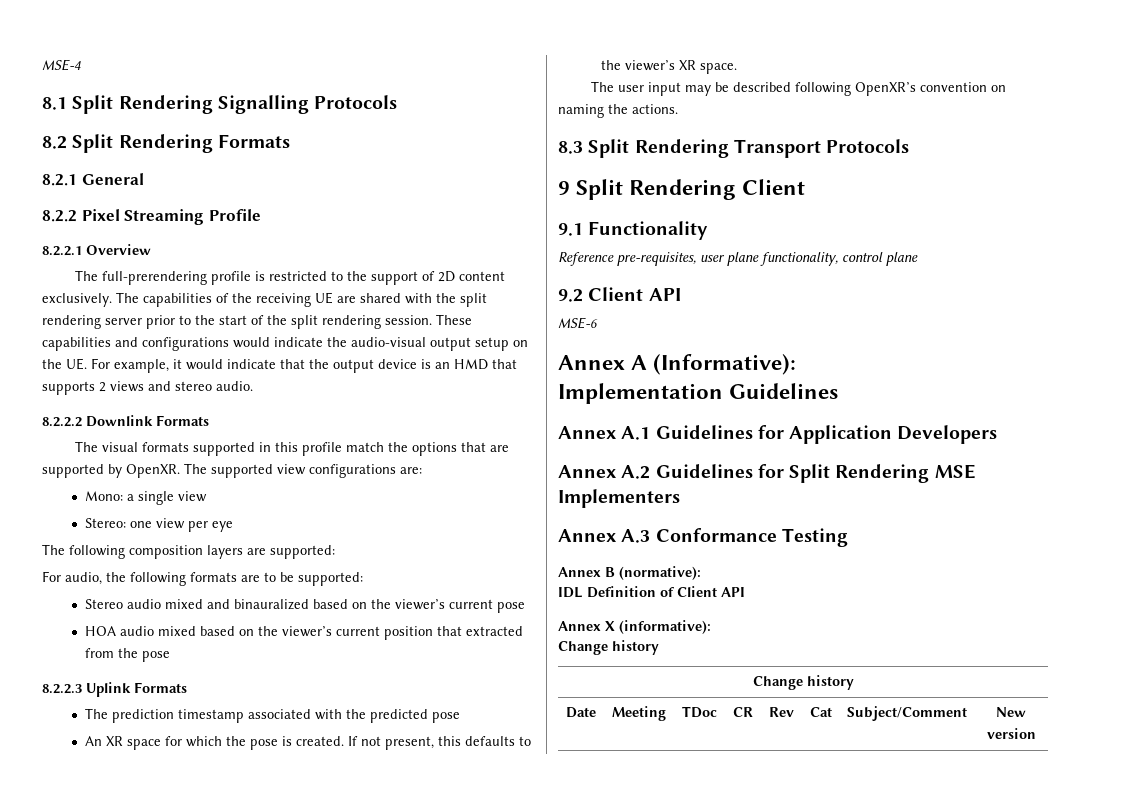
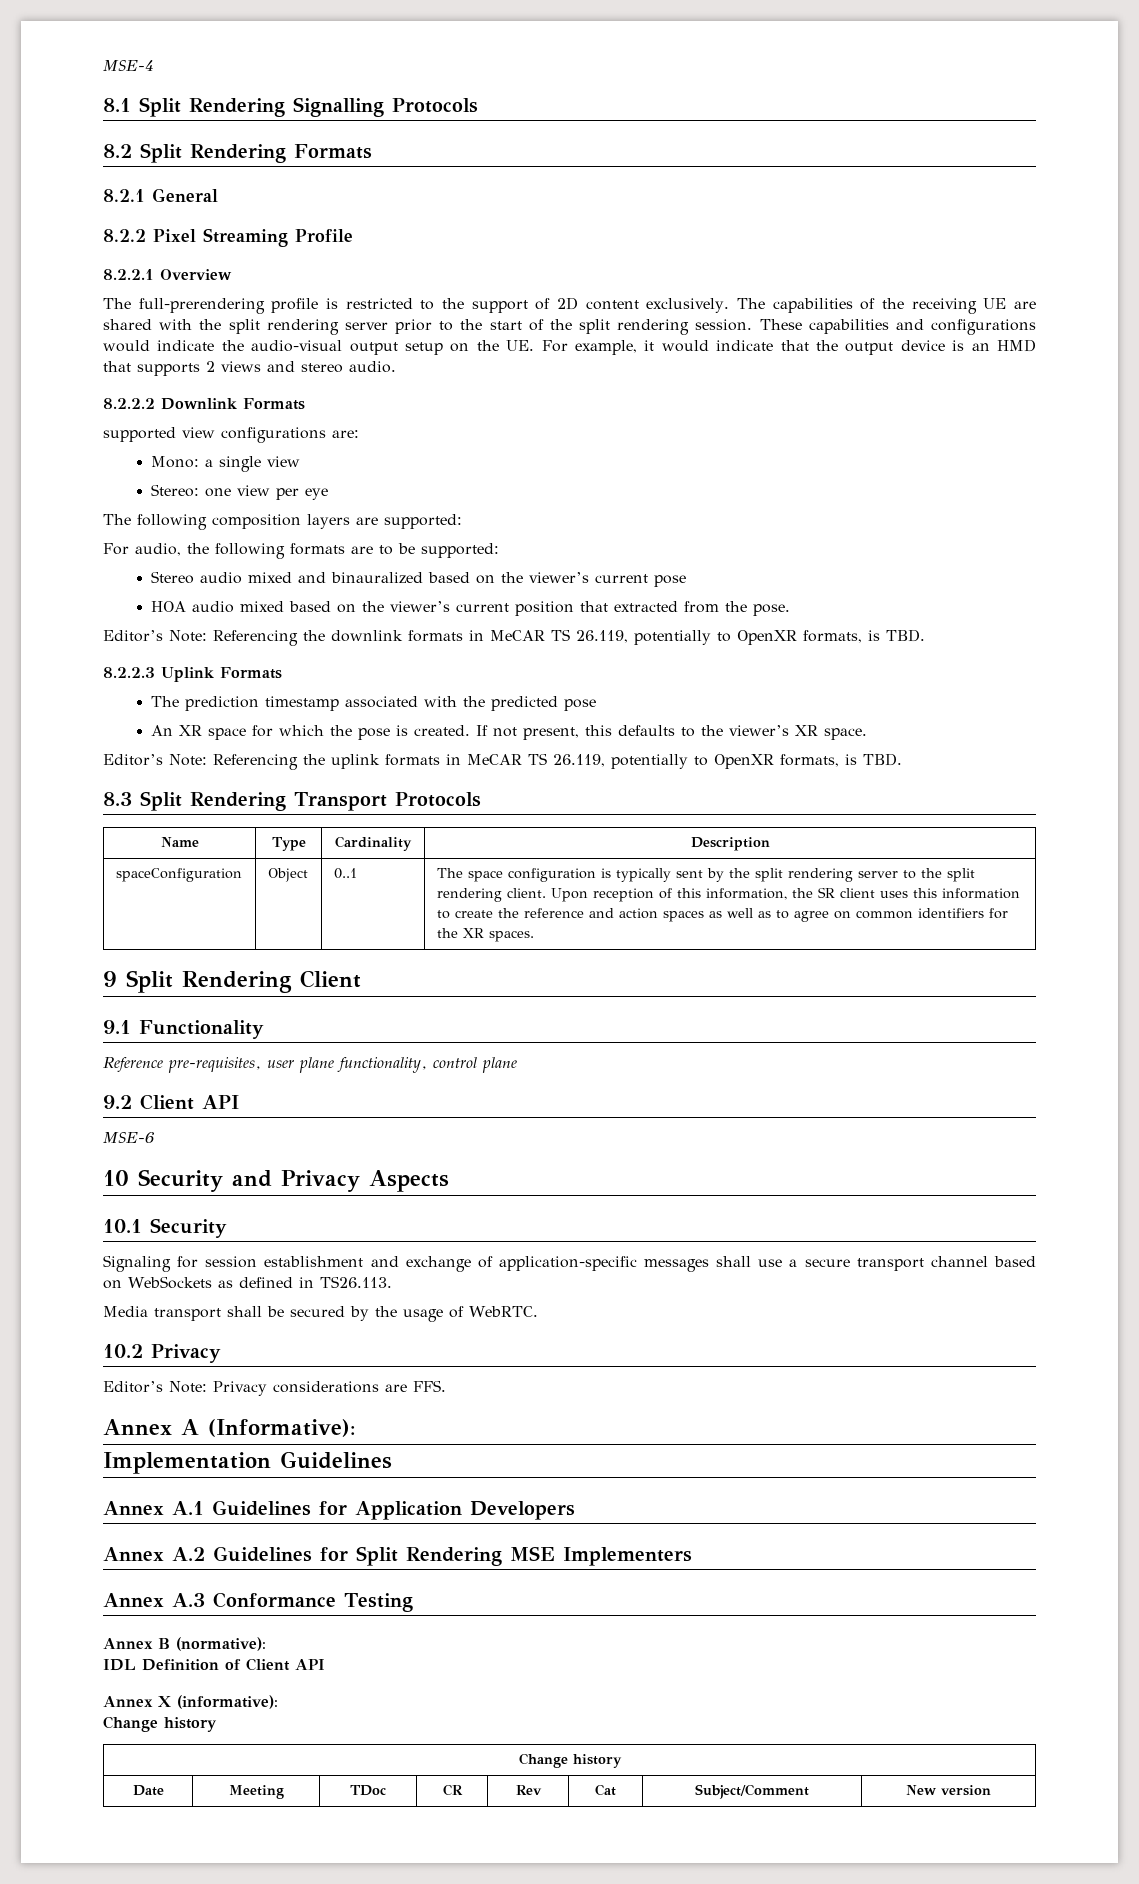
[75,441,510,456] [42,463,207,478] The visual formats supported in this profile match the options that are supported by OpenXR. The -> (305, 404) none
[142,651,171,662] pose -> [753,604,791,616] [103,629,925,646] pose. // Editor’s Note: Referencing the downlink formats in MeCAR TS 26.119, potentially to OpenXR formats, is TBD.
[591,81,1007,96] [558,104,678,118] The user input may be described following OpenXR’s convention on naming the actions. -> [103,753,902,770] Editor’s Note: Referencing the uplink formats in MeCAR TS 26.119, potentially to OpenXR formats, is TBD.
(910, 146) none -> [160,837,199,847] [271,837,306,851] [335,836,412,851] [690,837,770,851] [115,868,242,882] [267,868,308,882] [333,868,357,879] [436,868,975,882] [436,887,1020,902] [436,908,1008,922] [436,928,534,942] // Name | Type | Cardinality | Description // spaceConfiguration | Object | 0..1 | The space configuration is typically sent by the split rendering server to the split rendering client. Upon reception of this information, the SR client uses this information to create the reference and action spaces as well as to agree on common identifiers for the XR spaces.
(598, 323) none -> [103,1169,449,1192] [103,1218,227,1238] [103,1255,1036,1272] [103,1276,392,1289] [103,1306,538,1322] [103,1344,221,1363] [103,1380,446,1396] // 10 Security and Privacy Aspects // 10.1 Security // Signaling for session establishment and exchange of application-specific messages shall use a secure transport channel based on WebSockets as defined in TS26.113. // Media transport shall be secured by the usage of WebRTC. // 10.2 Privacy // Editor’s Note: Privacy considerations are FFS.

